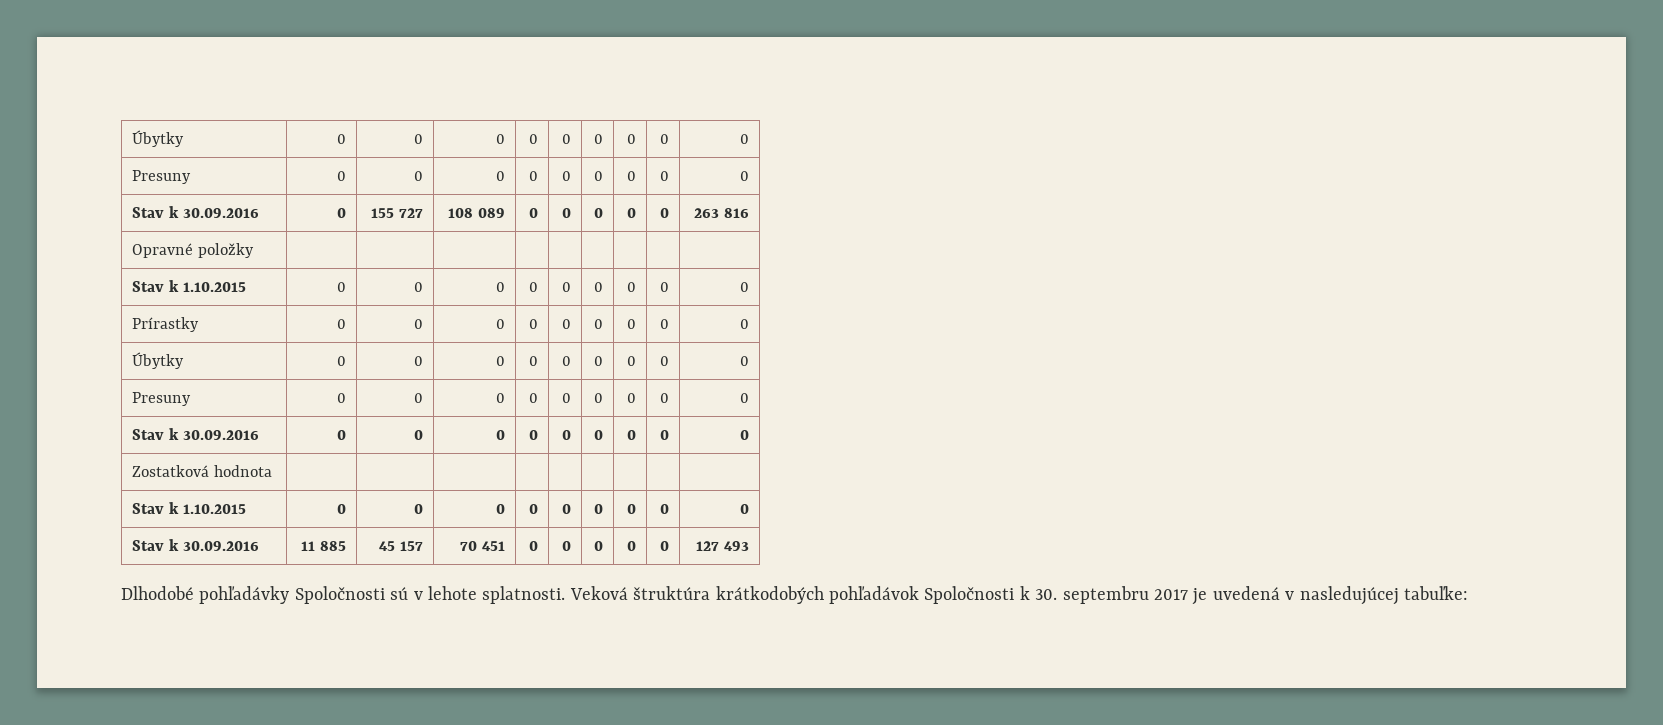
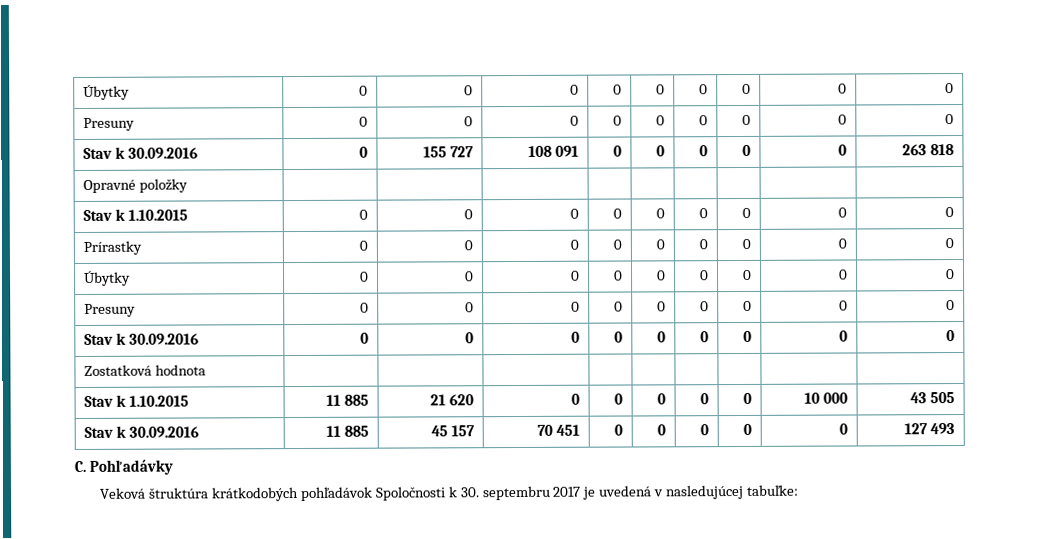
[477,208,505,218] 089 -> [554,145,579,157] 091
[723,208,749,218] 816 -> [929,144,954,156] 818
[336,504,346,514] [413,504,423,514] [495,504,505,514] [528,504,538,514] [561,504,571,514] [593,504,603,514] [626,504,636,514] [659,504,669,514] [739,504,749,514] 0 | 0 | 0 | 0 | 0 | 0 | 0 | 0 | 0 -> [325,394,369,406] [429,394,474,406] [570,393,580,405] [613,393,623,405] [656,393,666,405] [699,393,709,405] [742,392,752,404] [803,392,848,404] [909,392,955,404] 11 885 | 21 620 | 0 | 0 | 0 | 0 | 0 | 10 000 | 43 505
[121,586,566,604] Dlhodobé pohľadávky Spoločnosti sú v lehote splatnosti. -> [74,459,173,475] C. Pohľadávky //

